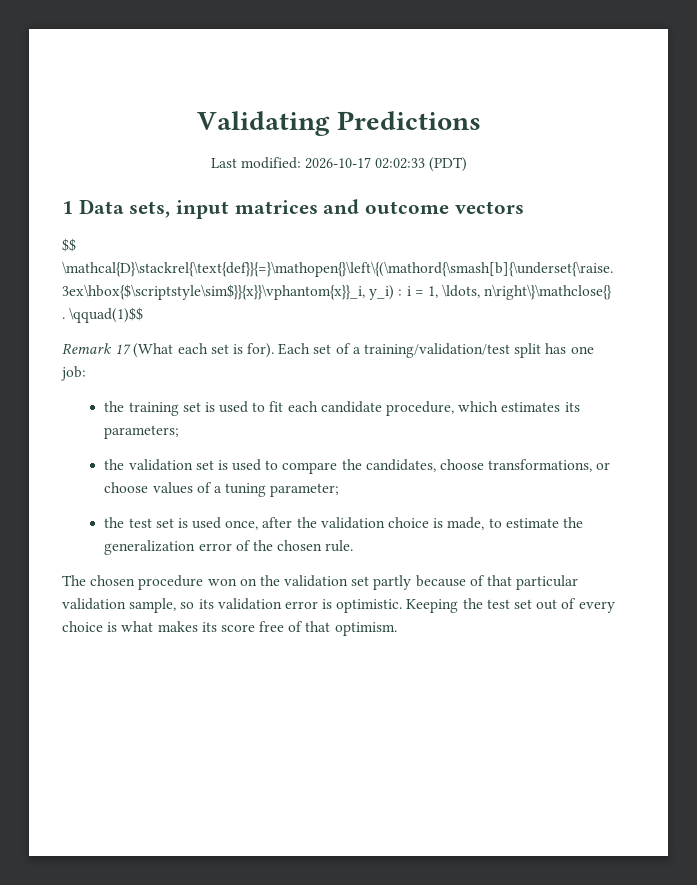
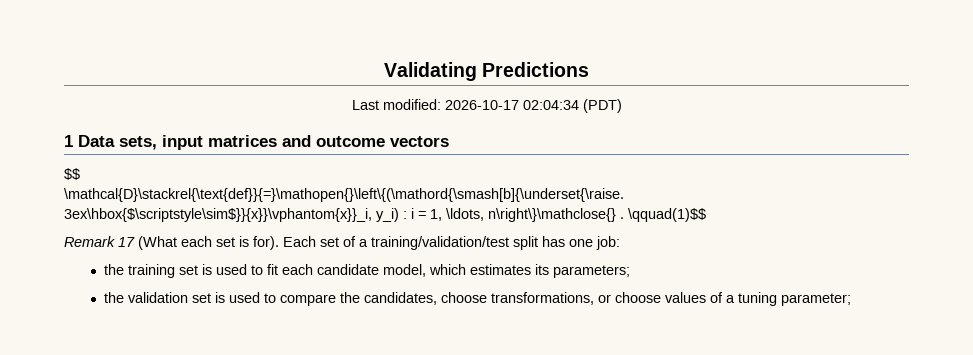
[375,158,426,169] 02:02:33 -> [522,100,579,110] 02:04:34
[386,401,455,416] procedure, -> [383,264,427,277] model,
[104,517,583,530] [104,540,354,555] [62,575,579,590] [62,598,615,613] [62,621,397,636] // the test set is used once, after the validation choice is made, to estimate the generalization error of the chosen rule. // The chosen procedure won on the validation set partly because of that particular validation sample, so its validation error is optimistic. Keeping the test set out of every choice is what makes its score free of that optimism. -> (852, 299) none

